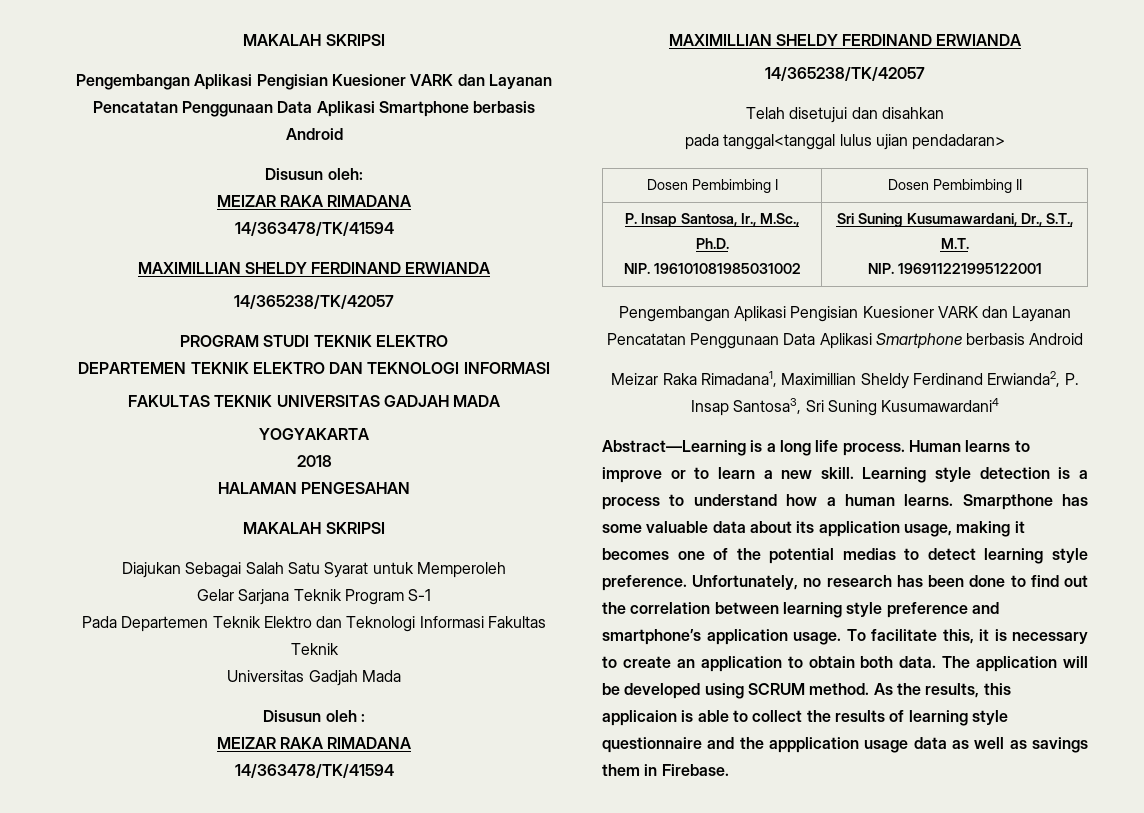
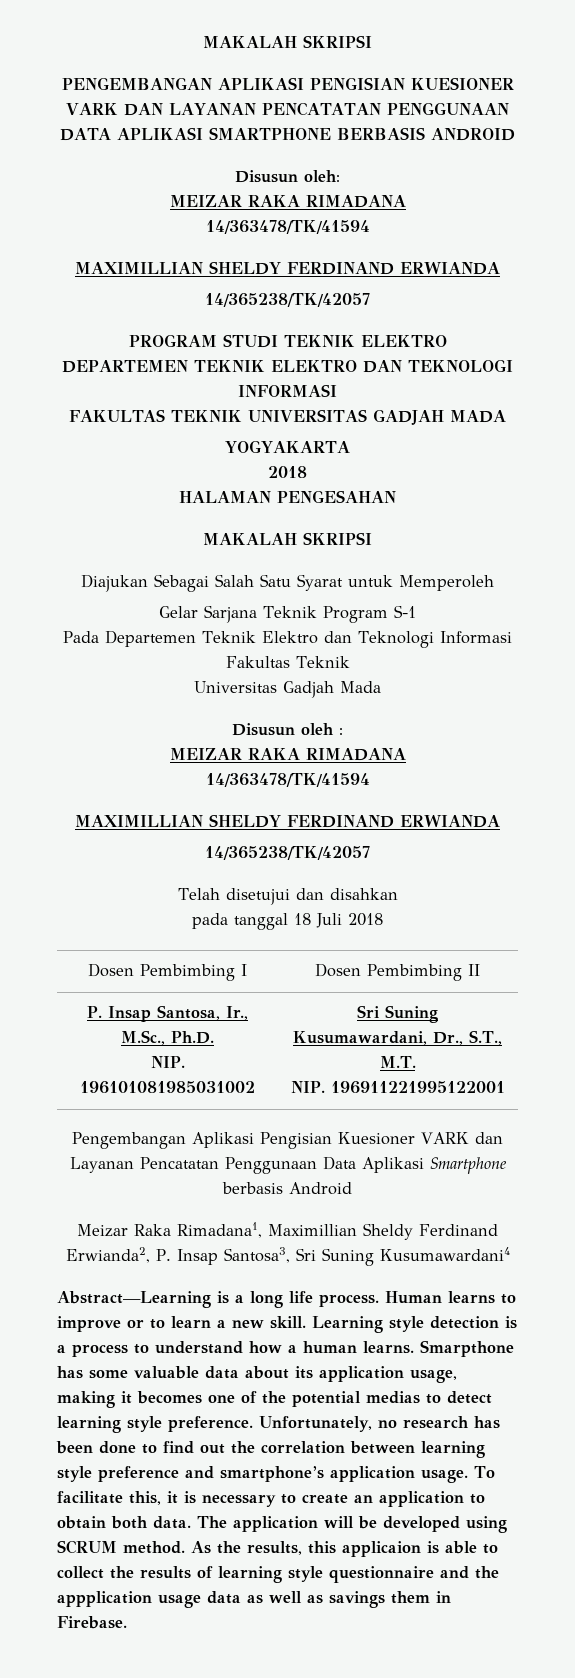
[243,34,385,46] [76,74,552,90] [92,101,536,117] [285,128,343,140] MAKALAH SKRIPSI // Pengembangan Aplikasi Pengisian Kuesioner VARK dan Layanan Pencatatan Penggunaan Data Aplikasi Smartphone berbasis Android -> [203,35,372,48] [61,77,514,90] [65,102,510,116] [59,127,516,141] MAKALAH SKRIPSI // PENGEMBANGAN APLIKASI PENGISIAN KUESIONER VARK DAN LAYANAN PENCATATAN PENGGUNAAN DATA APLIKASI SMARTPHONE BERBASIS ANDROID
[723,134,1006,150] tanggal<tanggal lulus ujian pendadaran> -> [234,913,383,930] tanggal 18 Juli 2018

